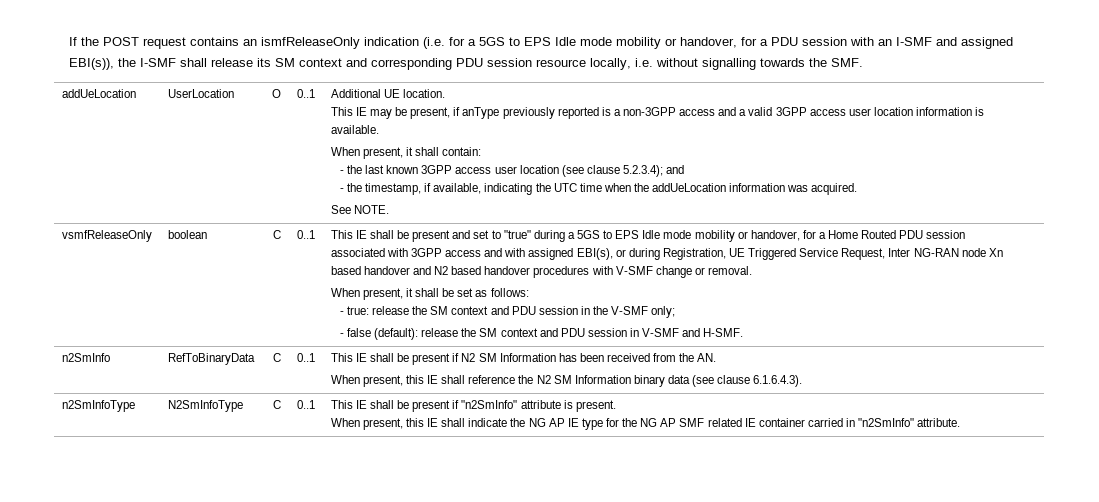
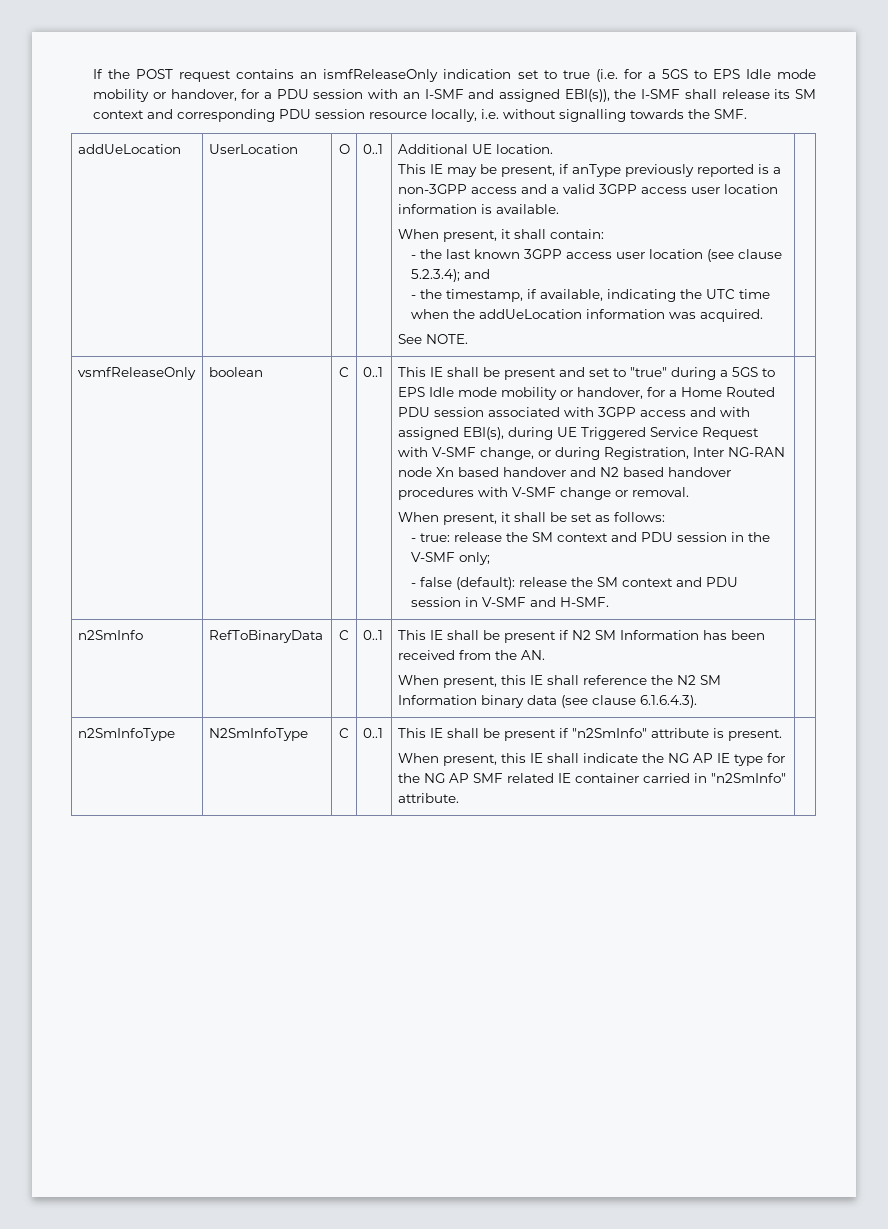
(420, 41) none -> [517,70,590,79] set to true
[615,248,886,260] or during Registration, UE Triggered Service Request, -> [507,427,759,440] [397,447,689,460] during UE Triggered Service Request with V-SMF change, or during Registration,

